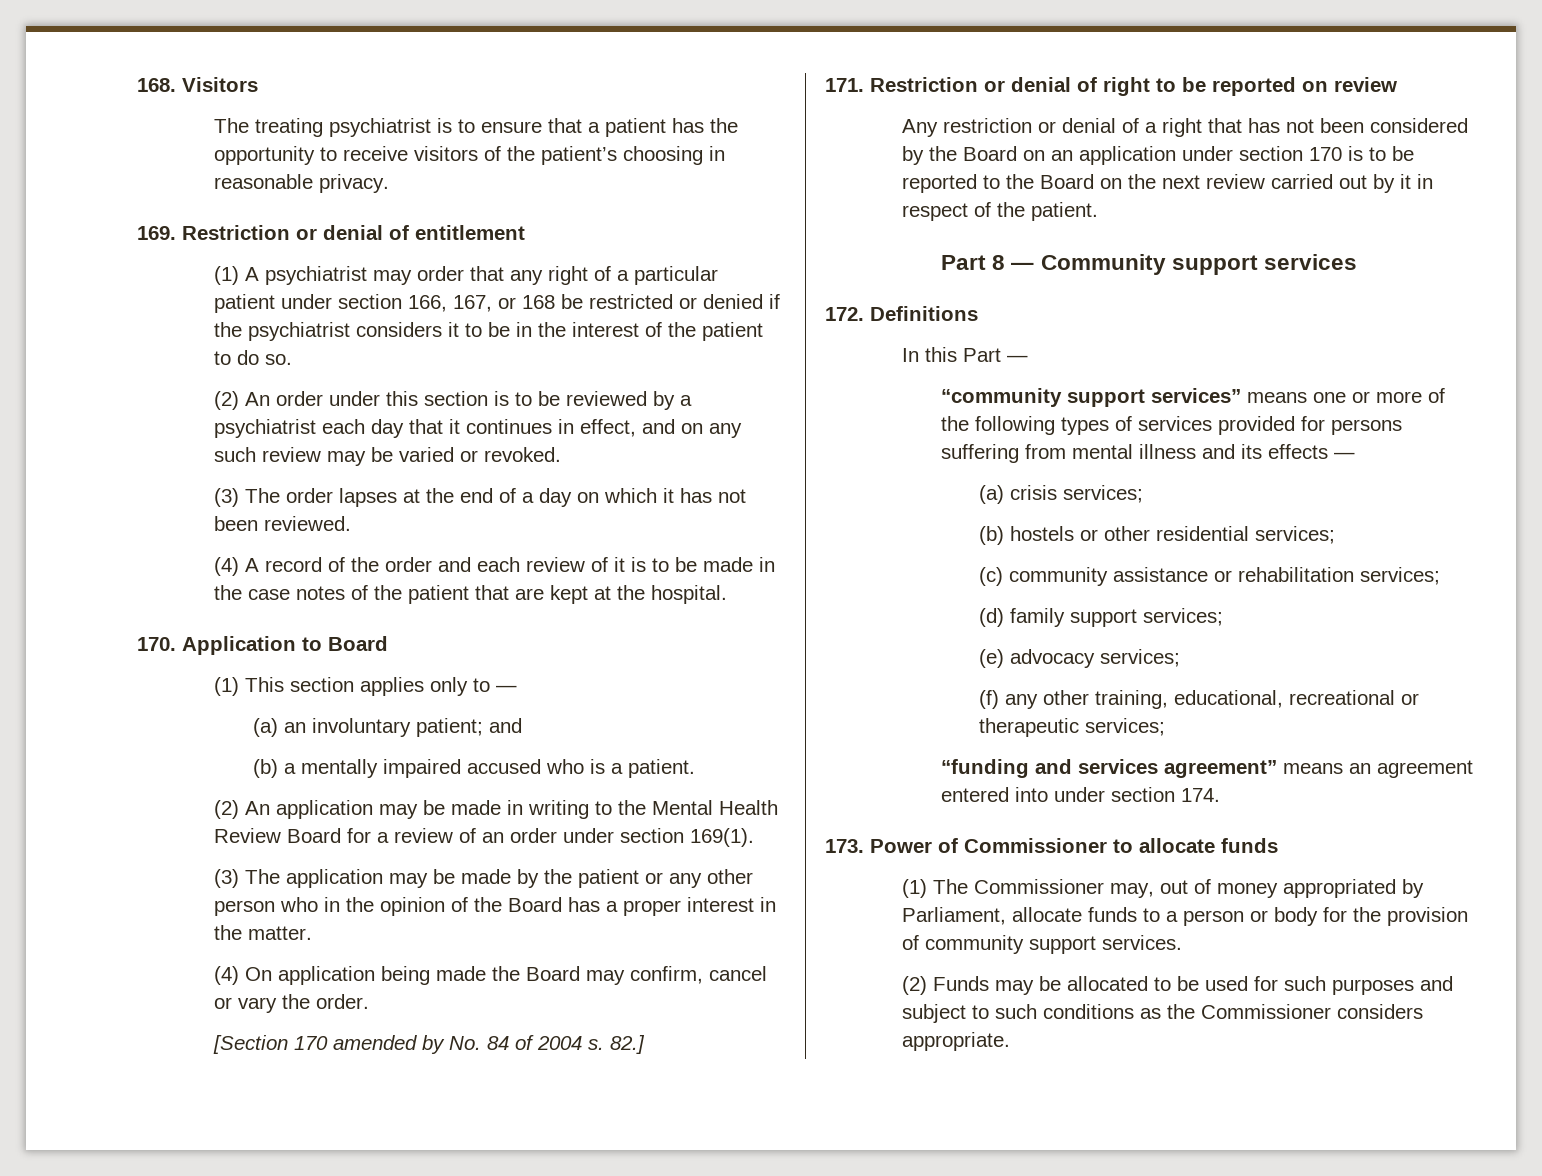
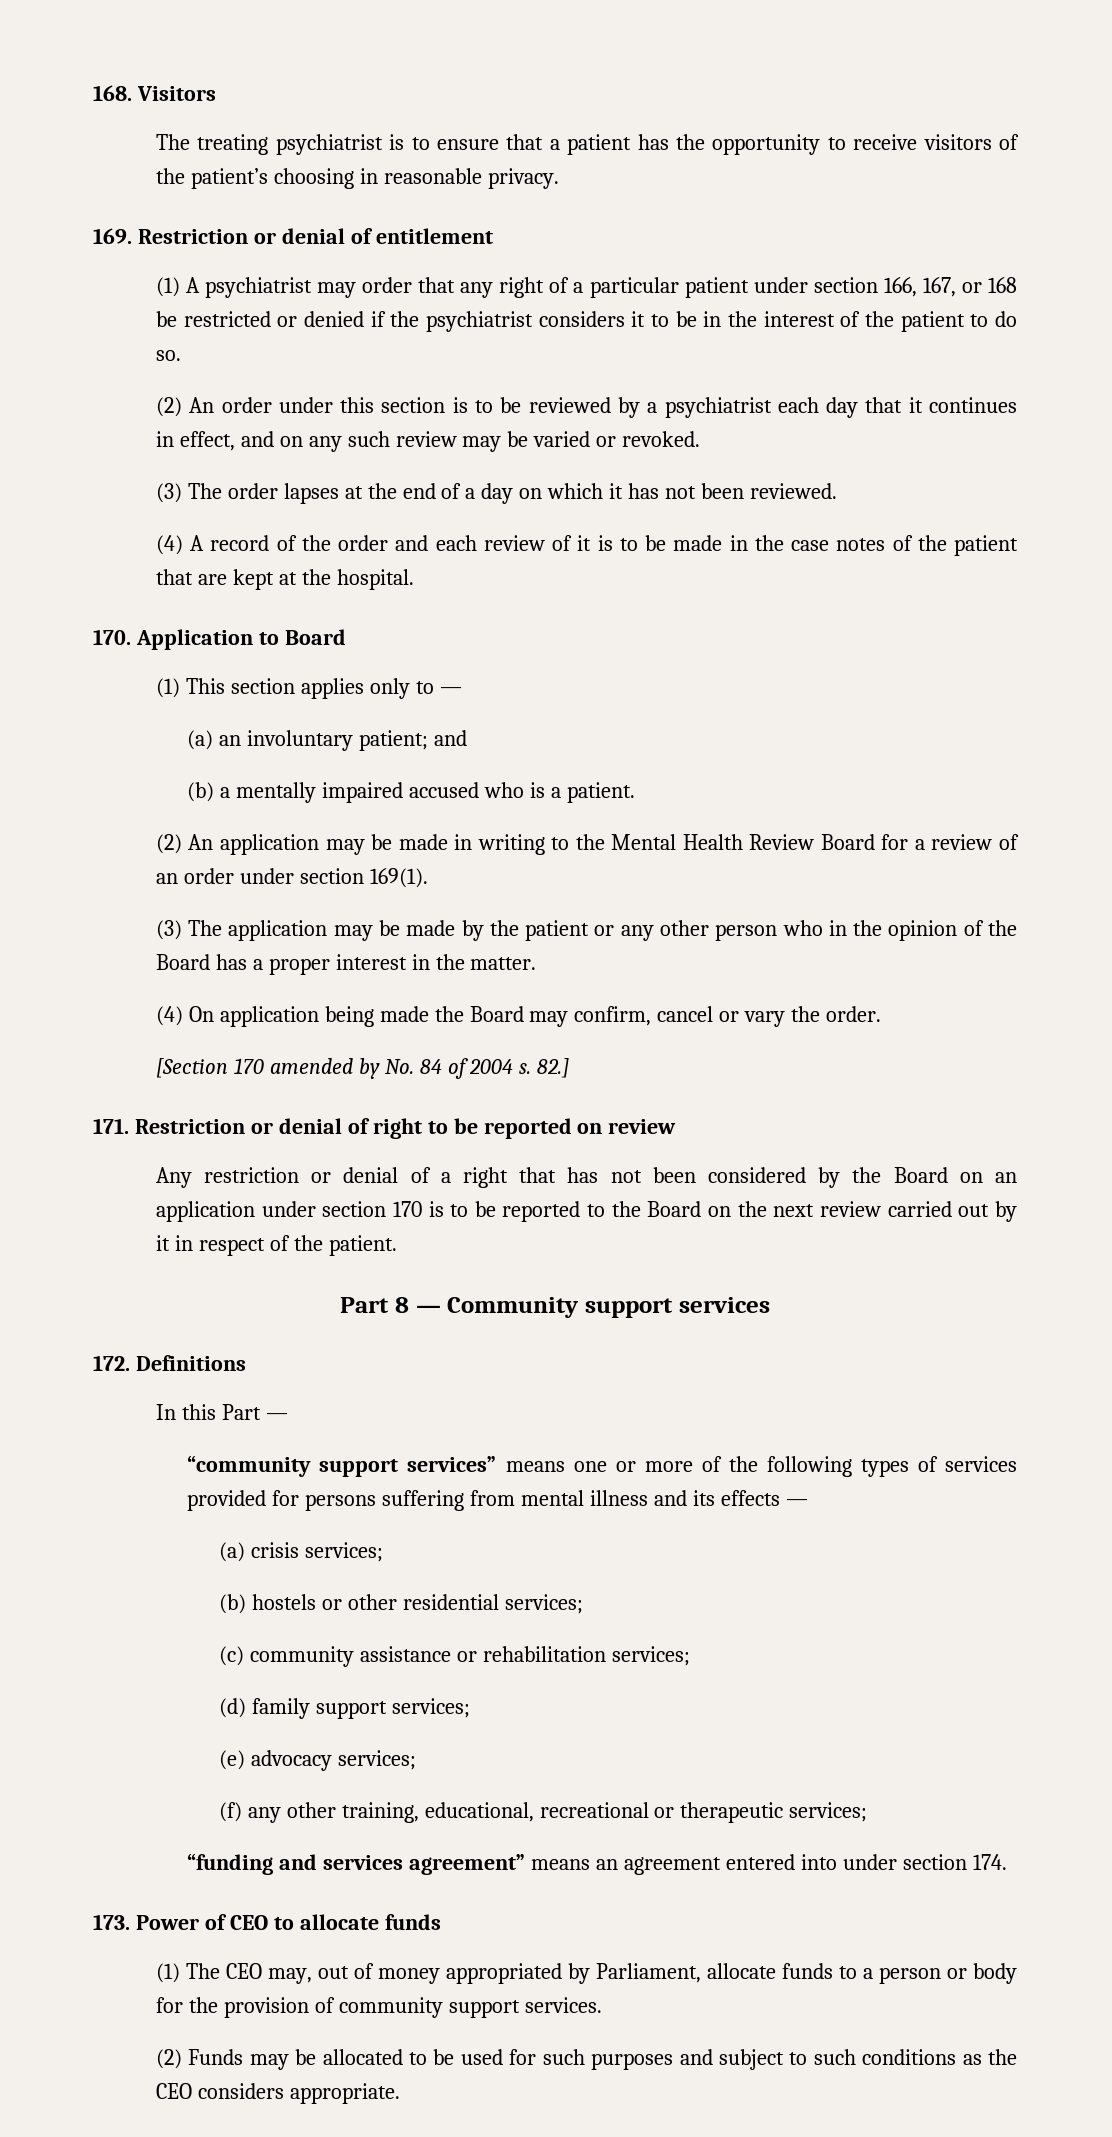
[964,838,1107,853] Commissioner -> [229,1915,268,1930] CEO
[974,879,1105,894] Commissioner -> [225,1963,262,1979] CEO
[1201,1004,1332,1019] Commissioner -> [155,2083,192,2099] CEO

